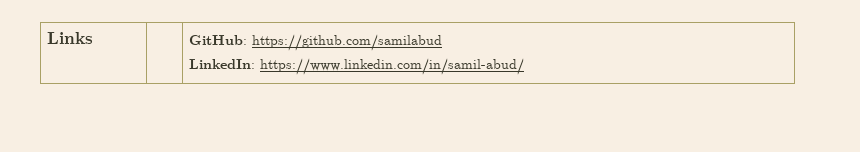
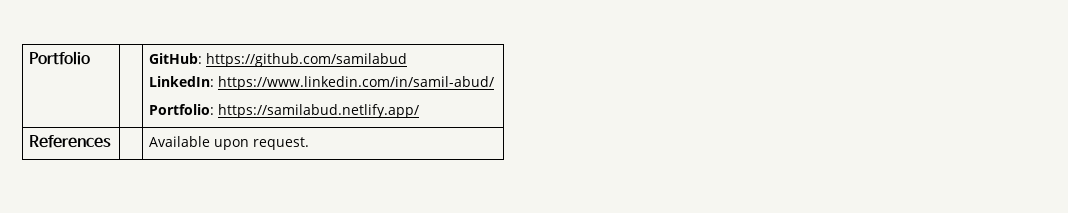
[46,32,93,44] Links -> [29,51,91,65] Portfolio
(524, 66) none -> [149,104,420,118] [29,135,112,148] [149,136,310,150] // Portfolio: https://samilabud.netlify.app/ // References | | Available upon request.

